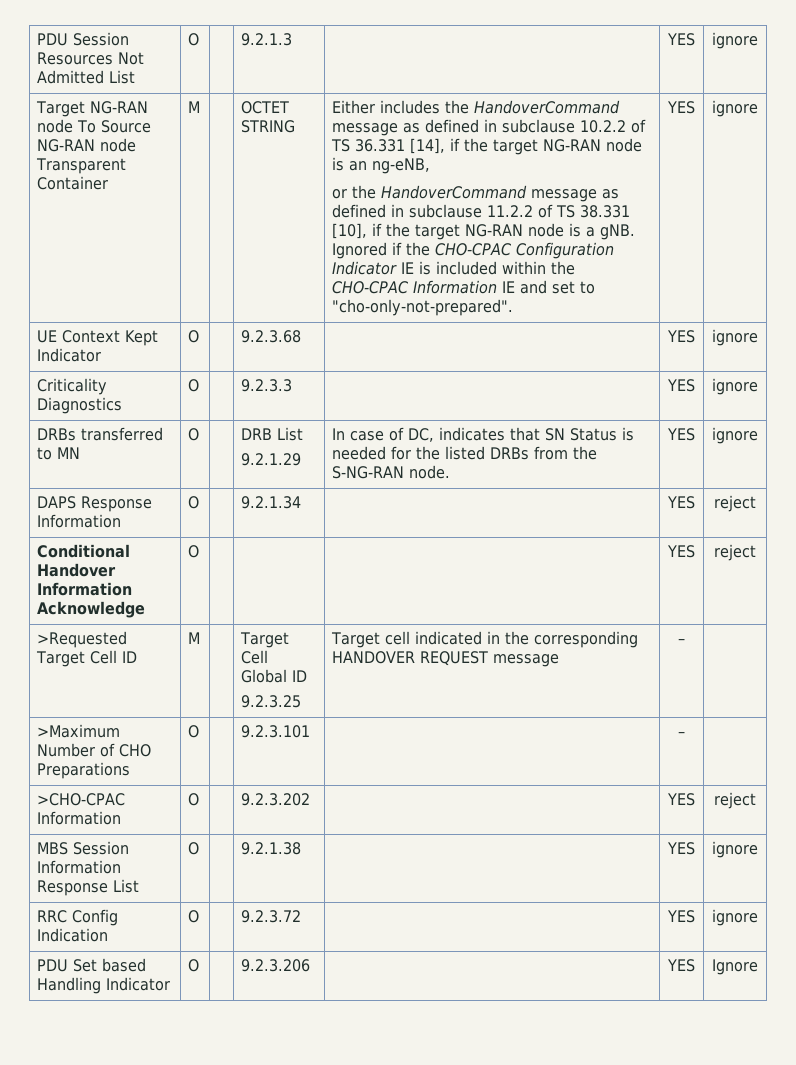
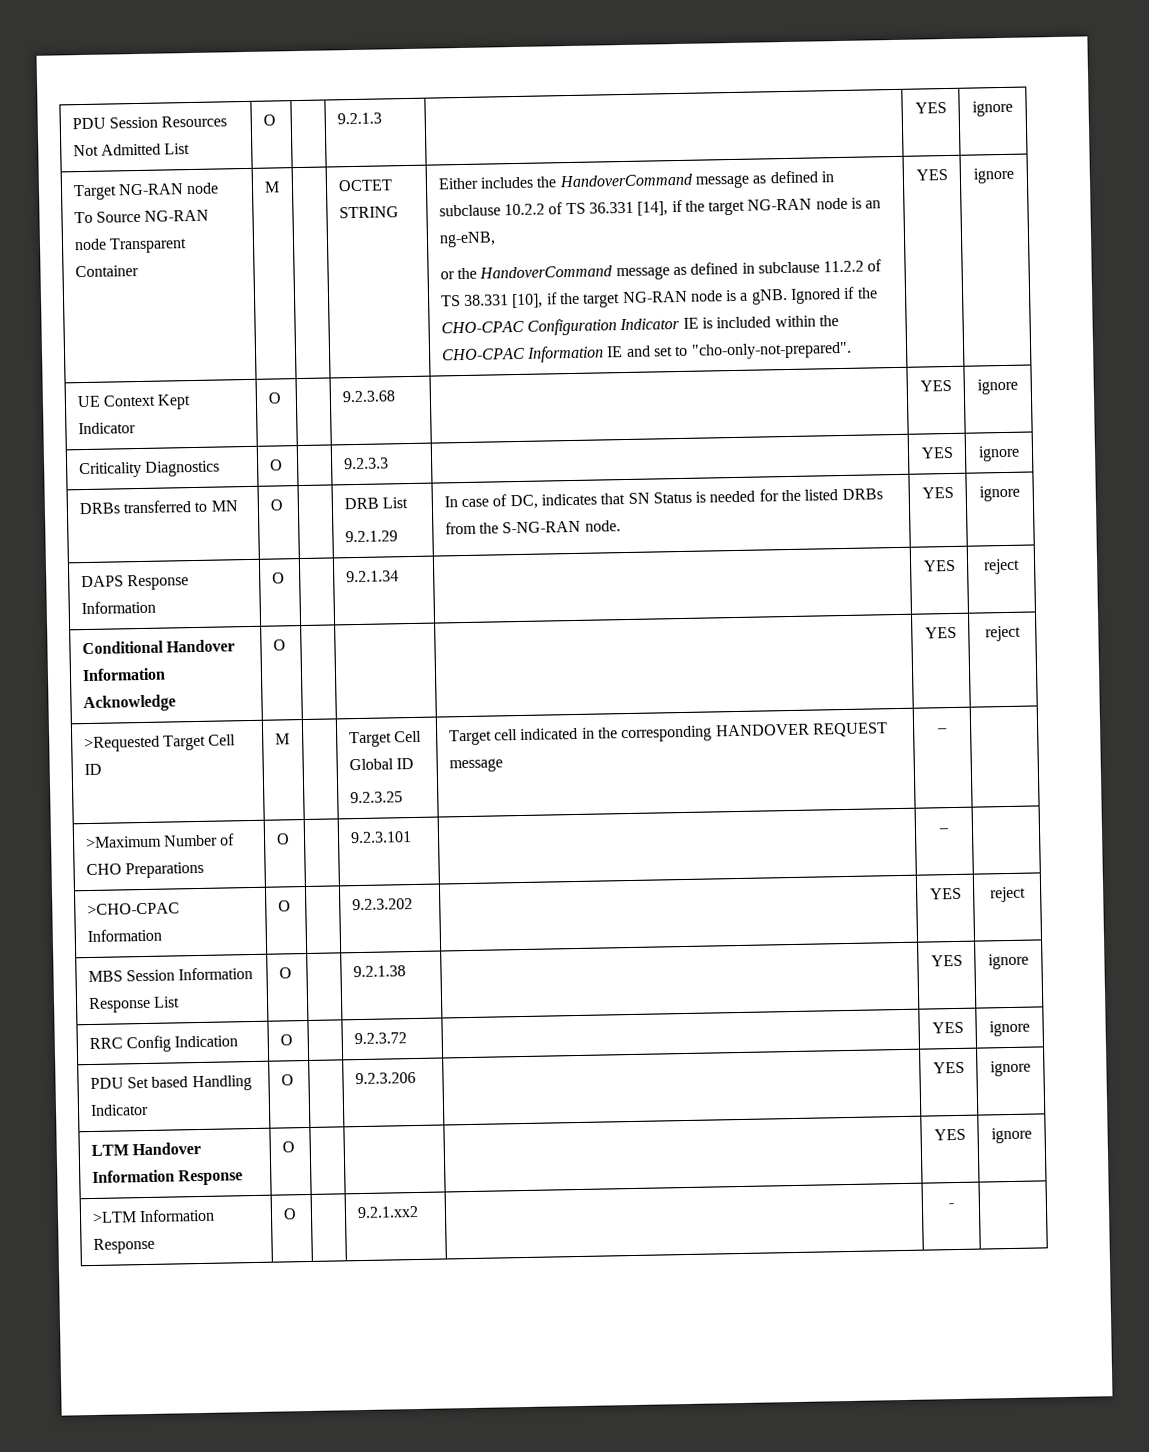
[712,959,758,975] Ignore -> [990,1060,1031,1077] [90,1141,201,1157] [91,1169,243,1186] [281,1141,295,1153] [933,1128,966,1141] [991,1127,1032,1144] [91,1208,215,1224] [92,1237,155,1255] [282,1208,297,1220] [356,1205,419,1219] [947,1203,954,1208] ignore // LTM Handover Information Response | O | | | | YES | ignore // >LTM Information Response | O | | 9.2.1.xx2 | | - |

